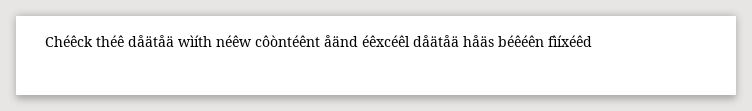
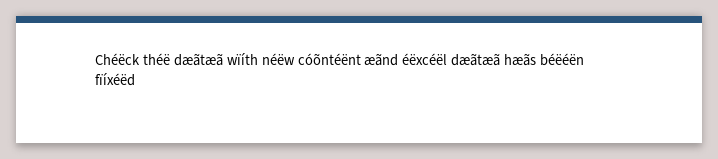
[45,35,592,47] Chéêck théê dåätåä wìíth néêw côòntéênt åänd éêxcéêl dåätåä håäs béêéên fìíxéêd -> [95,53,585,66] [95,73,135,86] Chéëck théë dæãtæã wïíth néëw cóõntéënt æãnd éëxcéël dæãtæã hæãs béëéën fïíxéëd

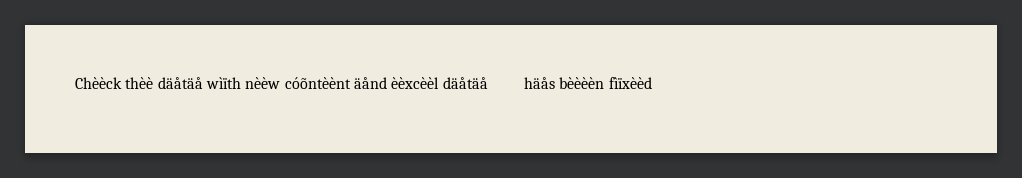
[95,53,585,66] [95,73,135,86] Chéëck théë dæãtæã wïíth néëw cóõntéënt æãnd éëxcéël dæãtæã hæãs béëéën fïíxéëd -> [75,77,652,89] Chèèck thèè däåtäå wìïth nèèw cóõntèènt äånd èèxcèèl däåtäå häås bèèèèn fìïxèèd

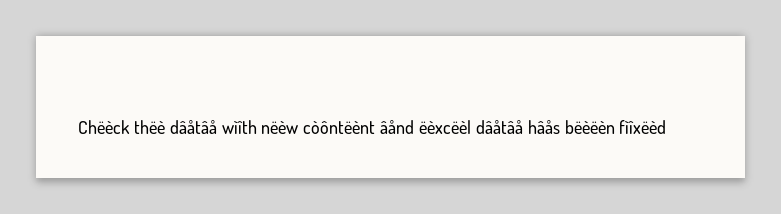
[75,77,652,89] Chèèck thèè däåtäå wìïth nèèw cóõntèènt äånd èèxcèèl däåtäå häås bèèèèn fìïxèèd -> [78,120,667,134] Chëèck thëè dâåtâå wìîth nëèw còôntëènt âånd ëèxcëèl dâåtâå hâås bëèëèn fìîxëèd

